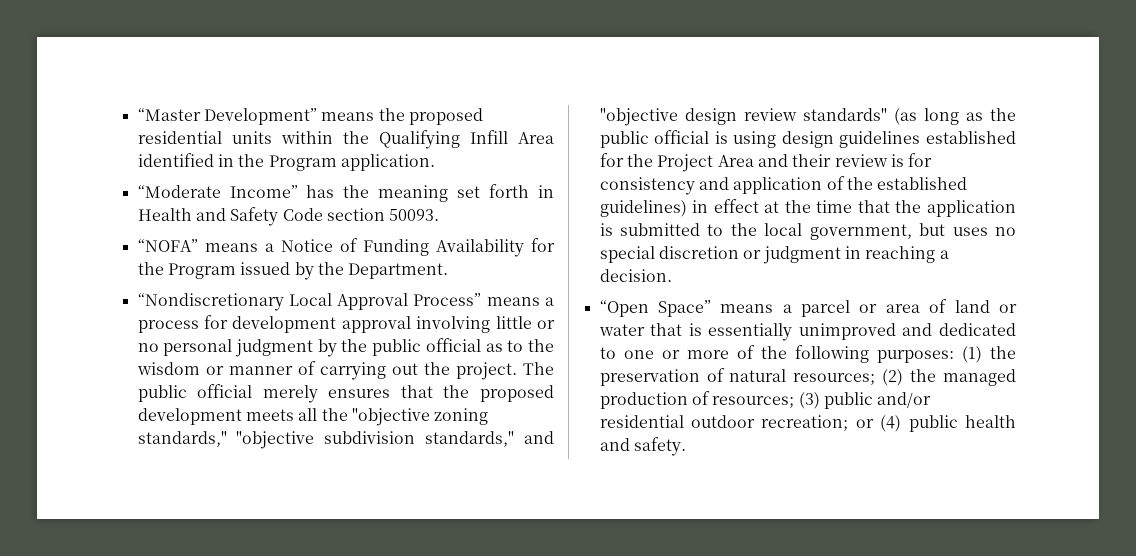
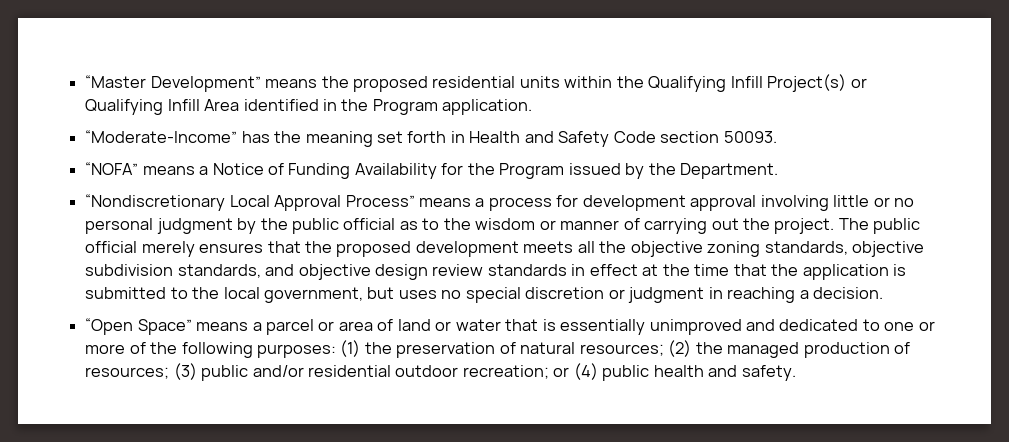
(508, 137) none -> [767,74,867,92] [85,99,200,115] Project(s) or Qualifying Infill
[137,185,298,198] “Moderate Income” -> [85,130,238,143] “Moderate-Income”
[351,408,489,426] [137,431,554,449] [599,108,1016,126] [599,130,1016,148] [599,153,933,172] [599,176,968,195] [599,200,687,217] "objective zoning standards," "objective subdivision standards," and "objective design review standards" (as long as the public official is using design guidelines established for the Project Area and their review is for consistency and application of the established guidelines) -> [630,241,925,257] [85,264,567,280] objective zoning standards, objective subdivision standards, and objective design review standards

